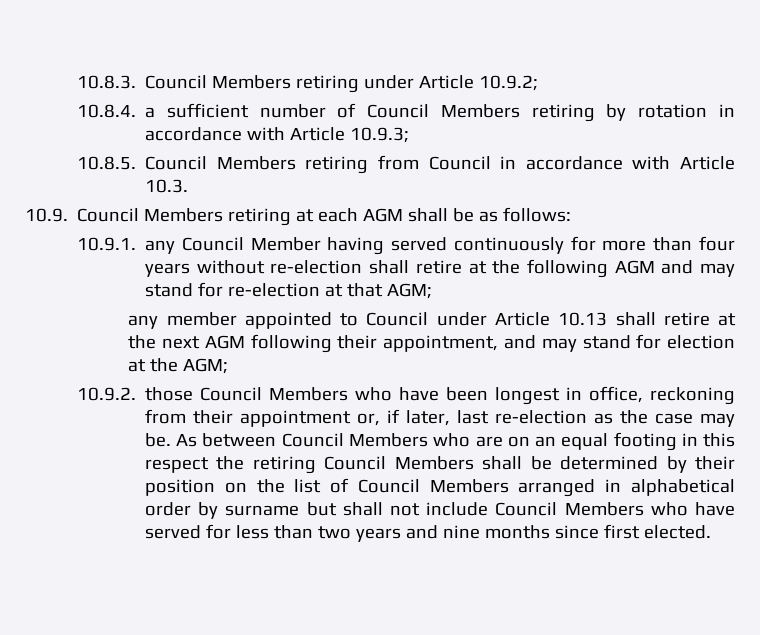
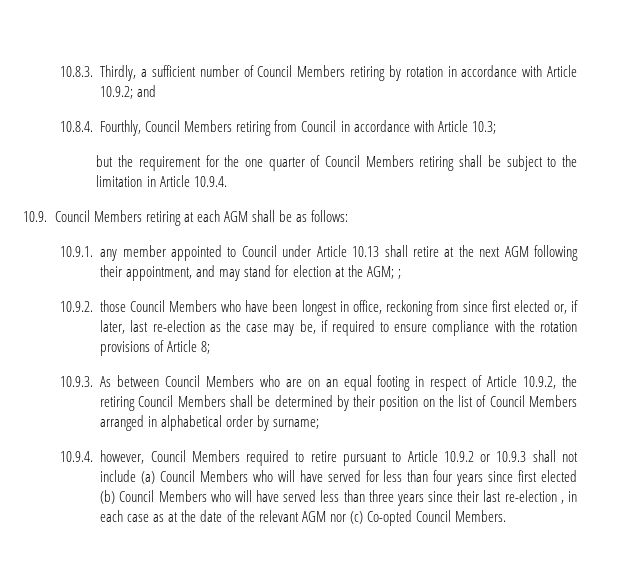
[144,75,538,93] [76,104,136,118] Council Members retiring under Article 10.9.2; // 10.8.4. -> [100,65,137,81] Thirdly,
[349,127,409,143] [76,156,136,170] 10.9.3; // 10.8.5. -> [100,85,157,99] [59,120,142,136] 10.9.2; and // 10.8.4. Fourthly,
[144,179,188,193] 10.3. -> [471,121,496,134] [96,155,578,171] [96,175,227,187] 10.3; // but the requirement for the one quarter of Council Members retiring shall be subject to the limitation in Article 10.9.4.
[181,236,735,255] [144,259,735,278] [144,282,432,299] [128,315,159,329] Council Member having served continuously for more than four years without re-election shall retire at the following AGM and may stand for re-election at that AGM; // any -> (118, 255) none
(229, 366) none -> [397,269,401,279] ;
[192,410,351,427] their appointment -> [462,300,550,312] since first elected
[144,433,171,447] be. -> [299,320,577,336] [100,340,211,356] [59,376,93,387] be, if required to ensure compliance with the rotation provisions of Article 8; // 10.9.3.
[702,433,735,447] [144,457,209,473] this respect -> [430,375,557,391] respect of Article 10.9.2,
[225,502,337,516] surname but -> [273,419,320,429] [59,450,527,466] surname; // 10.9.4. however, Council Members required to retire pursuant to Article 10.9.2 or 10.9.3
[495,502,688,516] Council Members who -> [141,470,295,484] (a) Council Members who will
[317,524,711,542] two years and nine months since first elected. -> [433,470,578,486] [100,490,578,506] [100,510,506,526] four years since first elected (b) Council Members who will have served less than three years since their last re-election , in each case as at the date of the relevant AGM nor (c) Co-opted Council Members.

